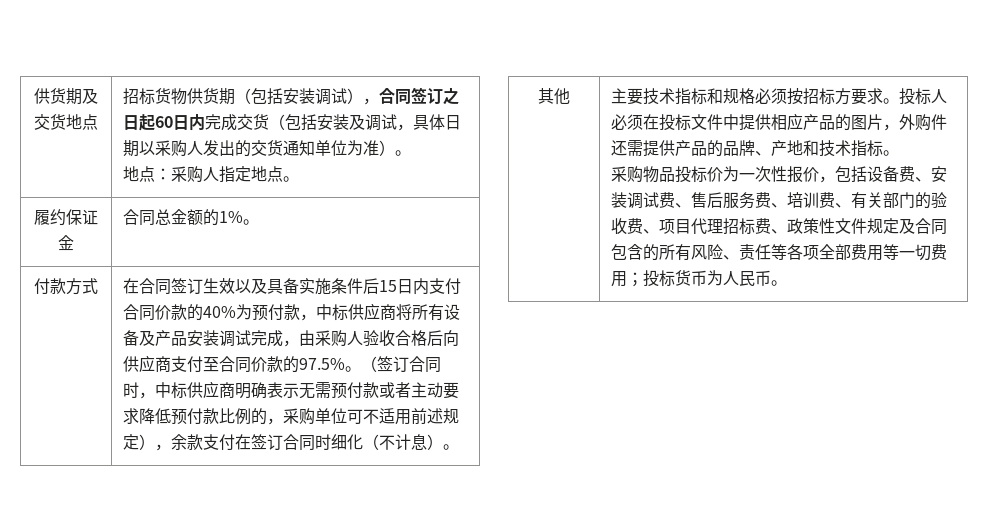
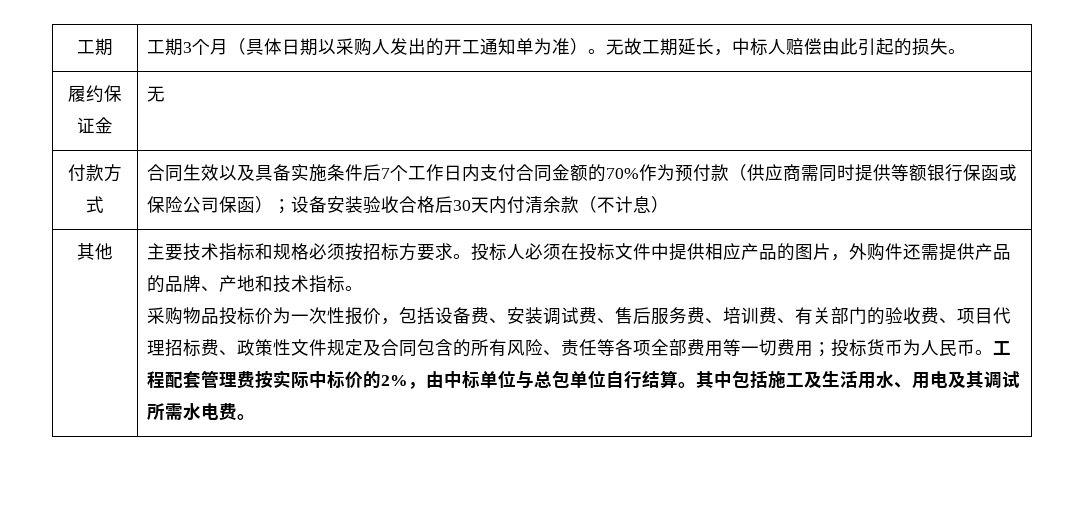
[34,88,98,105] [34,114,98,130] [123,87,460,105] [123,114,414,131] 供货期及交货地点 | 招标货物供货期（包括安装调试），合同签订之日起60日内完成交货（包括安装及调试， -> [77,38,113,56] [146,38,246,56] 工期 | 工期3个月（
[251,140,348,156] 交货通知单位 -> [443,38,534,55] 开工通知单
[123,166,284,183] // 地点：采购人指定地点 -> [605,38,948,56] 无故工期延长，中标人赔偿由此引起的损失
[123,209,260,226] 合同总金额的1%。 -> [146,86,165,102] 无
[123,278,204,295] 在合同签订 -> [146,164,183,182] 合同
[379,280,398,292] 15 -> [380,164,444,181] 7个工作
[155,303,461,321] [123,330,460,347] [123,355,442,373] [123,381,460,399] [123,408,460,425] [123,434,364,451] 价款的40%为预付款，中标供应商将所有设备及产品安装调试完成，由采购人验收合格后向供应商支付至合同价款的97.5%。（签订合同时，中标供应商明确表示无需预付款或者主动要求降低预付款比例的，采购单位可不适用前述规定），余款支付在签订合同时细化 -> [551,164,1017,182] [146,196,579,214] 金额的70%作为预付款（供应商需同时提供等额银行保函或保险公司保函）；设备安装验收合格后30天内付清余款
[443,444,460,450] 。 -> (669, 204) none
(788, 283) none -> [992,341,1011,355] [146,370,1020,389] [146,403,255,420] 工程配套管理费按实际中标价的2%，由中标单位与总包单位自行结算。其中包括施工及生活用水、用电及其调试所需水电费。

